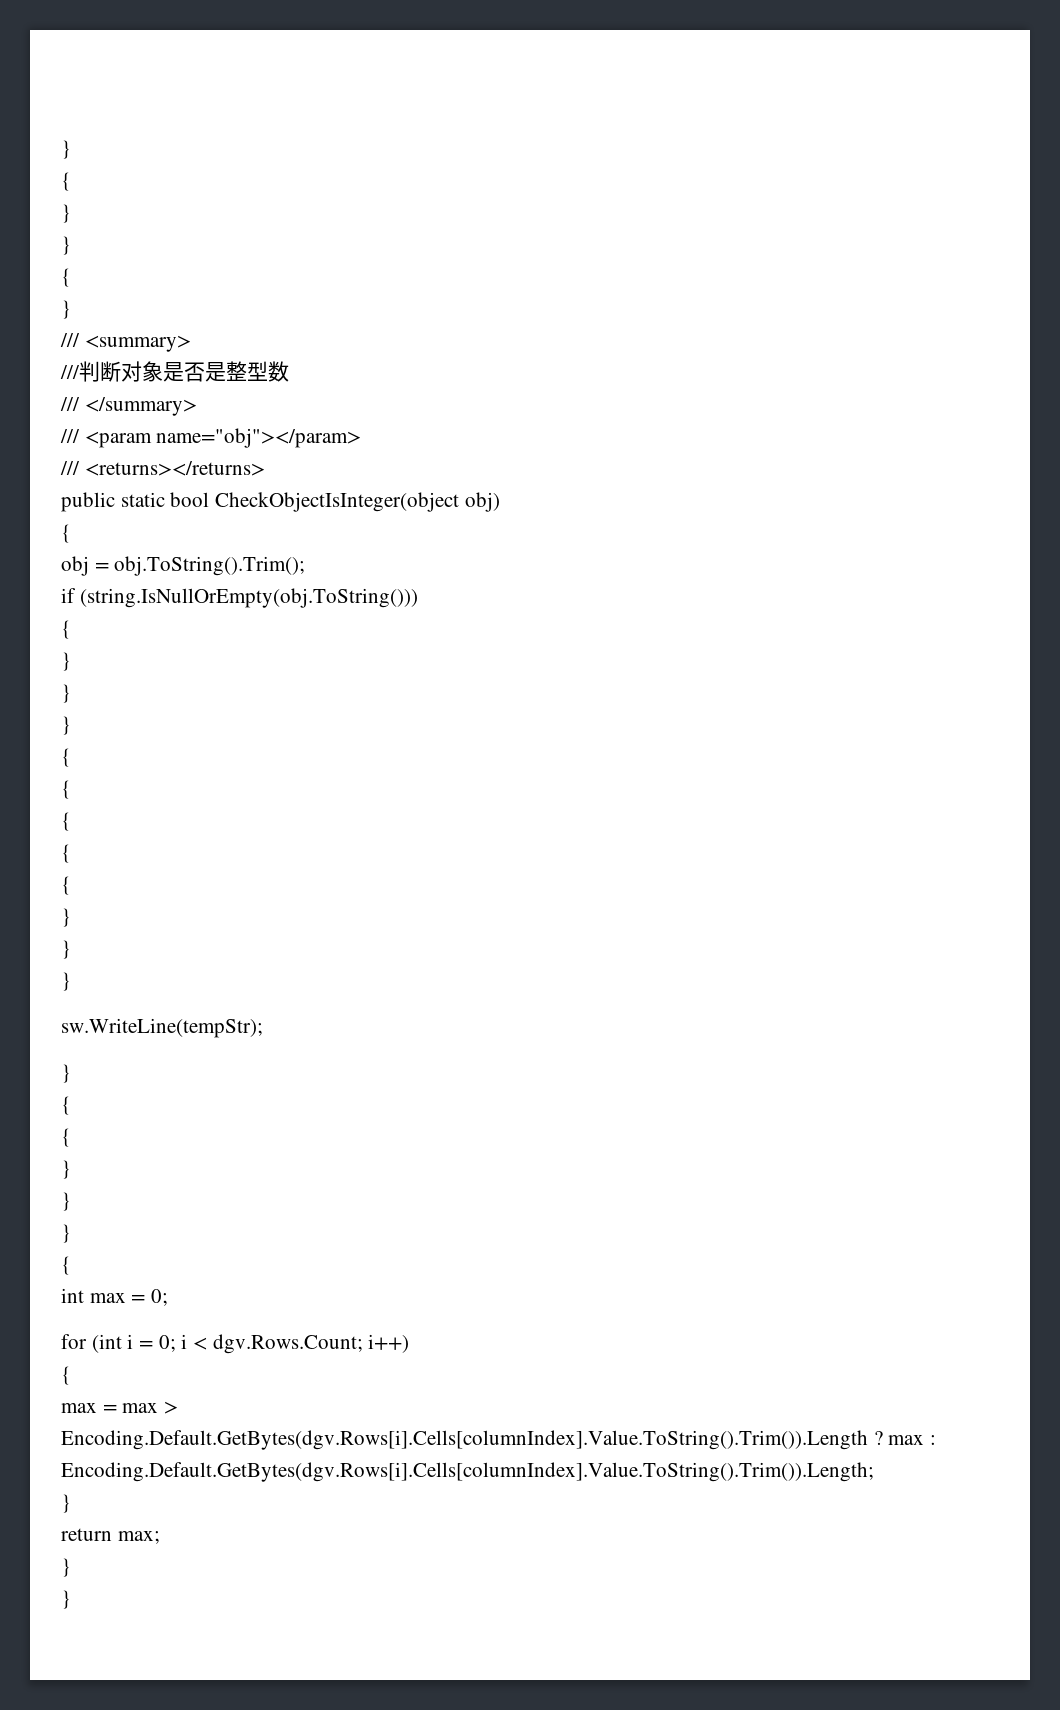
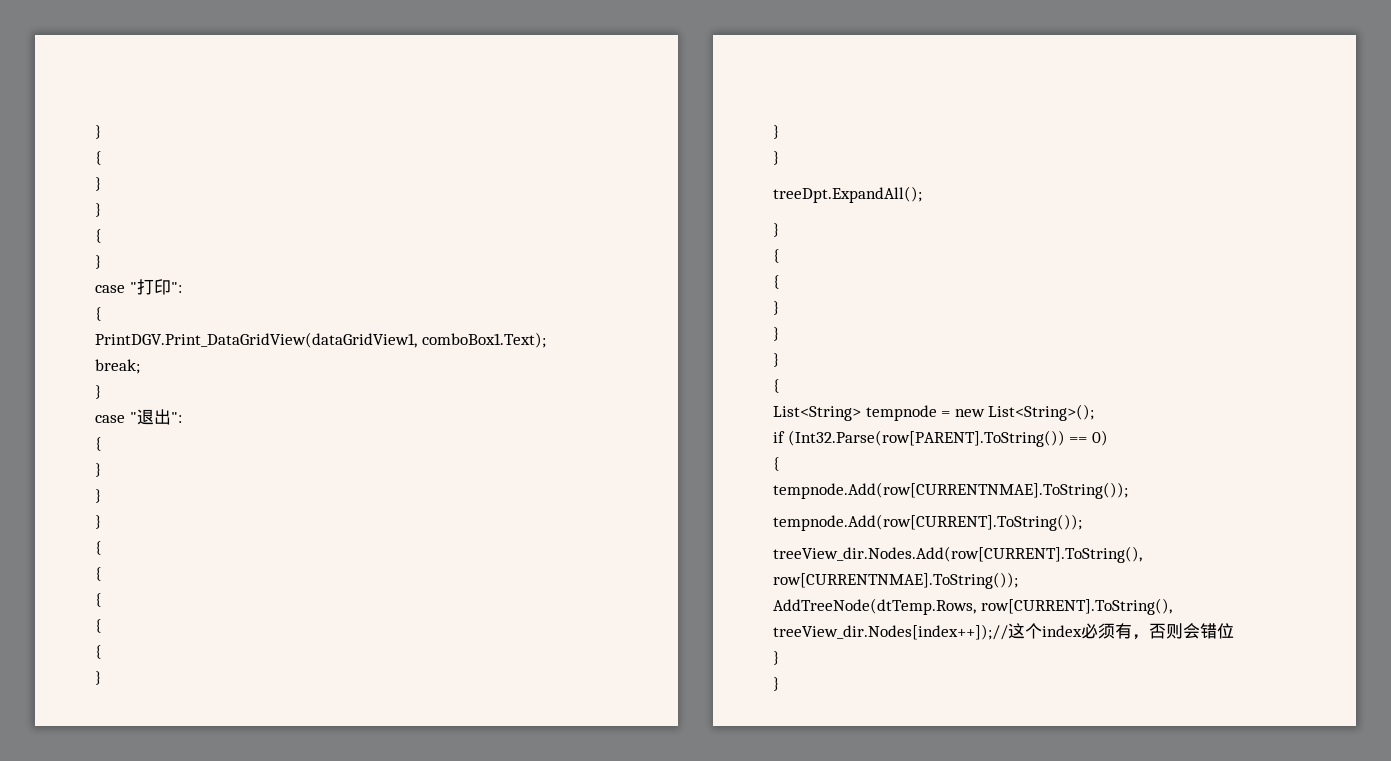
[60,333,191,352] [60,361,289,382] [60,397,197,416] [60,428,362,448] [60,461,265,476] [61,492,500,512] [61,524,71,543] [61,556,306,576] [61,588,418,608] /// <summary> // ///判断对象是否是整型数 // /// </summary> // /// <param name="obj"></param> // /// <returns></returns> // public static bool CheckObjectIsInteger(object obj) // { // obj = obj.ToString().Trim(); // if (string.IsNullOrEmpty(obj.ToString())) -> [95,279,182,295] [95,307,102,321] [95,332,546,348] [95,359,140,374] [95,385,102,399] [95,409,182,425] case "打印": // { // PrintDGV.Print_DataGridView(dataGridView1, comboBox1.Text); // break; // } // case "退出":
[61,1018,263,1038] sw.WriteLine(tempStr); -> [773,186,922,203] treeDpt.ExpandAll();
[61,1288,169,1306] [61,1334,410,1354] [61,1366,71,1385] [61,1401,179,1414] [61,1430,937,1450] [61,1462,874,1482] [61,1494,71,1513] [61,1528,160,1544] int max = 0; // for (int i = 0; i < dgv.Rows.Count; i++) // { // max = max > Encoding.Default.GetBytes(dgv.Rows[i].Cells[columnIndex].Value.ToString().Trim()).Length ? max : Encoding.Default.GetBytes(dgv.Rows[i].Cells[columnIndex].Value.ToString().Trim()).Length; // } // return max; -> [773,404,1095,421] [773,430,1108,447] [773,457,780,471] [773,482,1128,499] [773,514,1082,531] [773,546,1142,563] [773,572,1018,589] [773,598,1172,615] [773,623,1234,640] List<String> tempnode = new List<String>(); // if (Int32.Parse(row[PARENT].ToString()) == 0) // { // tempnode.Add(row[CURRENTNMAE].ToString()); // tempnode.Add(row[CURRENT].ToString()); // treeView_dir.Nodes.Add(row[CURRENT].ToString(), row[CURRENTNMAE].ToString()); // AddTreeNode(dtTemp.Rows, row[CURRENT].ToString(), treeView_dir.Nodes[index++]);//这个index必须有，否则会错位

